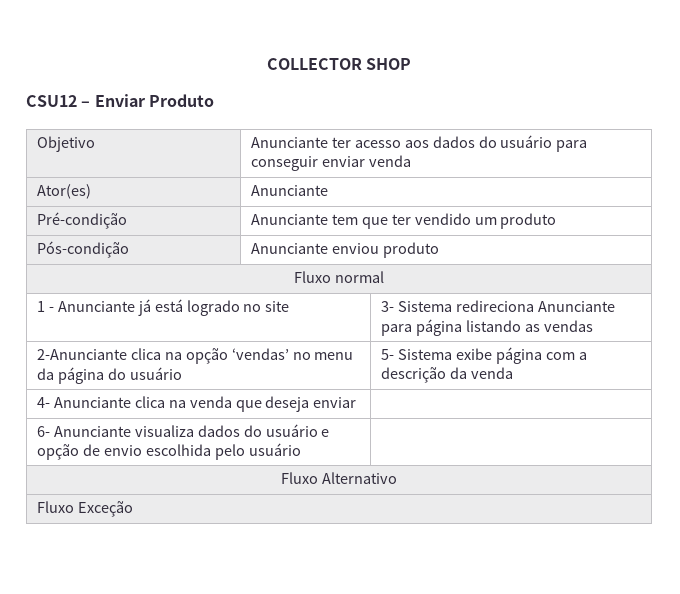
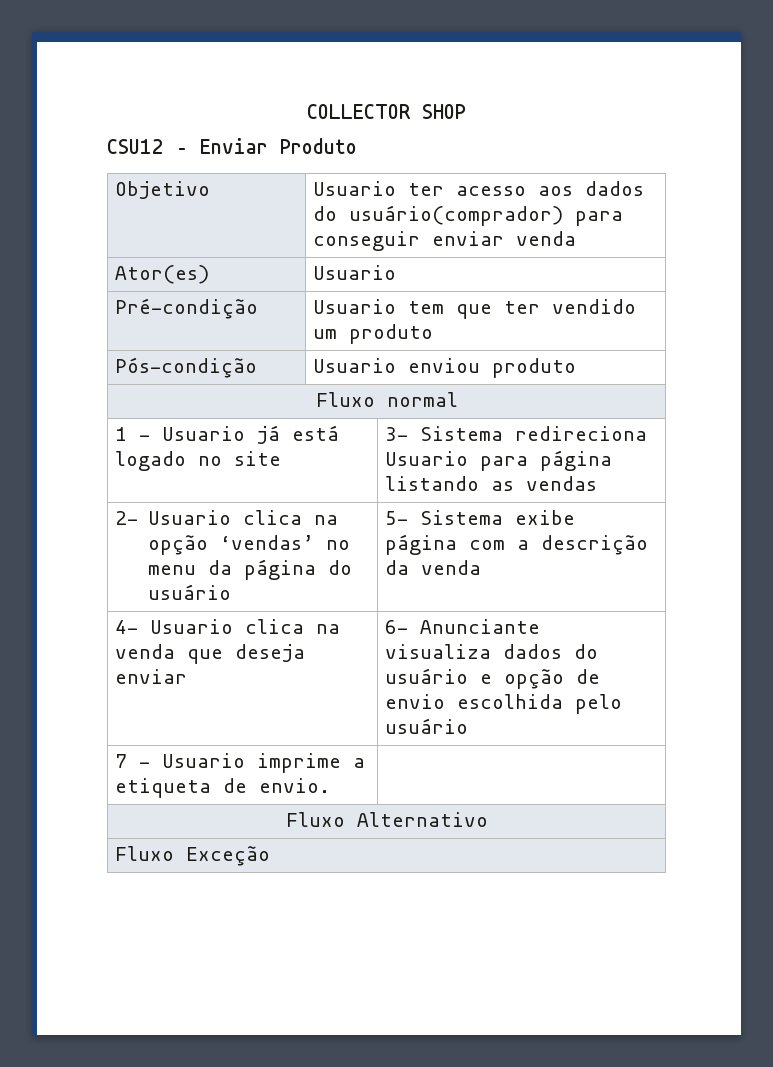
[250,137,328,148] Anunciante -> [313,181,397,196] Usuario
[500,135,553,148] usuário -> [349,205,564,226] usuário(comprador)
[250,185,328,196] Anunciante -> [313,265,397,280] Usuario
[250,214,328,225] Anunciante -> [313,299,397,314] Usuario
[250,243,328,254] Anunciante -> [313,358,397,373] Usuario
[57,301,135,312] Anunciante -> [162,426,246,441] Usuario
[186,300,240,316] logrado -> [115,451,187,471] logado
[537,301,615,312] Anunciante -> [385,451,469,466] Usuario
[36,349,127,360] 2-Anunciante -> [115,510,232,525] 2- Usuario
[53,397,131,408] Anunciante -> [150,619,234,634] Usuario
(357, 402) // -> (188, 676) none
(301, 449) none -> [115,753,366,773] [115,778,331,798] // 7 - Usuario imprime a etiqueta de envio.

